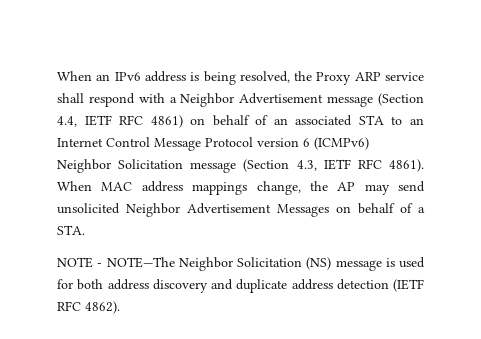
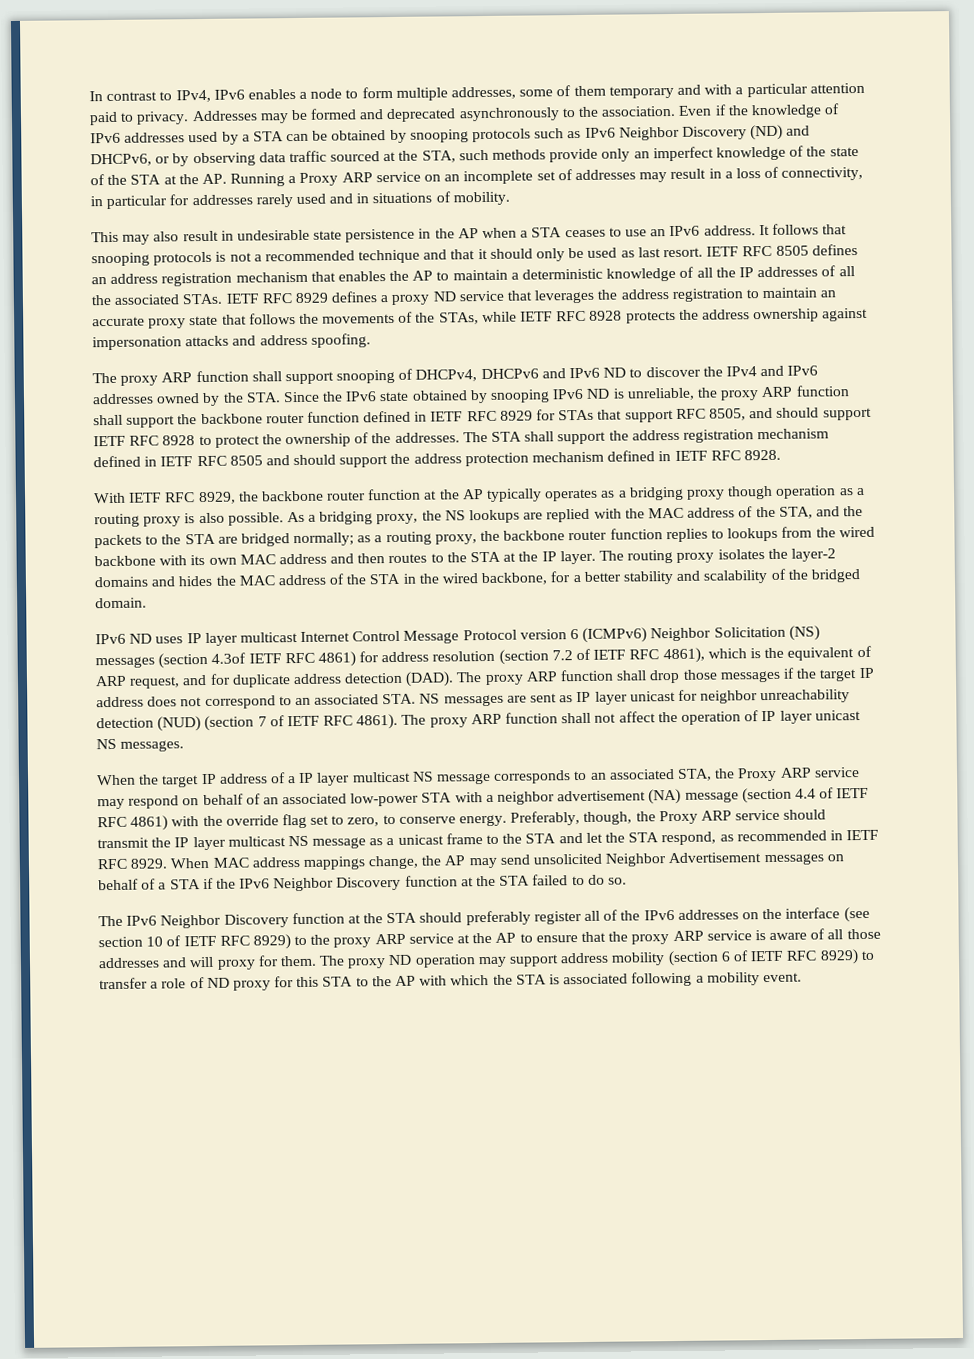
[57,71,425,85] [57,93,424,107] [57,115,424,128] When an IPv6 address is being resolved, the Proxy ARP service shall respond with a Neighbor Advertisement message (Section 4.4, IETF RFC 4861) on behalf of an associated STA to an -> [89,82,865,103] [89,103,841,126] [90,124,811,145] [90,145,859,167] [90,166,864,187] [90,191,510,210] [91,223,848,245] [91,244,858,267] [91,265,855,287] [91,287,837,306] [92,307,869,329] [92,333,371,351] [92,365,819,386] [92,385,850,407] [93,407,872,428] [93,428,830,448] [93,449,781,468] [93,485,865,505] [94,505,864,528] [94,526,875,549] [94,548,836,567] [94,568,860,588] [95,597,147,609] [95,632,298,647] In contrast to IPv4, IPv6 enables a node to form multiple addresses, some of them temporary and with a particular attention paid to privacy. Addresses may be formed and deprecated asynchronously to the association. Even if the knowledge of IPv6 addresses used by a STA can be obtained by snooping protocols such as IPv6 Neighbor Discovery (ND) and DHCPv6, or by observing data traffic sourced at the STA, such methods provide only an imperfect knowledge of the state of the STA at the AP. Running a Proxy ARP service on an incomplete set of addresses may result in a loss of connectivity, in particular for addresses rarely used and in situations of mobility. // This may also result in undesirable state persistence in the AP when a STA ceases to use an IPv6 address. It follows that snooping protocols is not a recommended technique and that it should only be used as last resort. IETF RFC 8505 defines an address registration mechanism that enables the AP to maintain a deterministic knowledge of all the IP addresses of all the associated STAs. IETF RFC 8929 defines a proxy ND service that leverages the address registration to maintain an accurate proxy state that follows the movements of the STAs, while IETF RFC 8928 protects the address ownership against impersonation attacks and address spoofing. // The proxy ARP function shall support snooping of DHCPv4, DHCPv6 and IPv6 ND to discover the IPv4 and IPv6 addresses owned by the STA. Since the IPv6 state obtained by snooping IPv6 ND is unreliable, the proxy ARP function shall support the backbone router function defined in IETF RFC 8929 for STAs that support RFC 8505, and should support IETF RFC 8928 to protect the ownership of the addresses. The STA shall support the address registration mechanism defined in IETF RFC 8505 and should support the address protection mechanism defined in IETF RFC 8928. // With IETF RFC 8929, the backbone router function at the AP typically operates as a bridging proxy though operation as a routing proxy is also possible. As a bridging proxy, the NS lookups are replied with the MAC address of the STA, and the packets to the STA are bridged normally; as a routing proxy, the backbone router function replies to lookups from the wired backbone with its own MAC address and then routes to the STA at the IP layer. The routing proxy isolates the layer-2 domains and hides the MAC address of the STA in the wired backbone, for a better stability and scalability of the bridged domain. // IPv6 ND uses IP layer multicast
[190,159,425,173] message (Section 4.3, IETF RFC 4861). -> [788,625,820,641] [95,645,872,669] [95,667,875,689] [96,689,851,710] [96,710,861,732] [96,738,185,752] [96,767,860,788] [97,787,870,810] [97,809,827,831] [97,829,880,851] [97,858,168,870] (NS) messages (section 4.3of IETF RFC 4861) for address resolution (section 7.2 of IETF RFC 4861), which is the equivalent of ARP request, and for duplicate address detection (DAD). The proxy ARP function shall drop those messages if the target IP address does not correspond to an associated STA. NS messages are sent as IP layer unicast for neighbor unreachability detection (NUD) (section 7 of IETF RFC 4861). The proxy ARP function shall not affect the operation of IP layer unicast NS messages. // When the target IP address of a IP layer multicast NS message corresponds to an associated STA, the Proxy ARP service may respond on behalf of an associated low-power STA with a neighbor advertisement (NA) message (section 4.4 of IETF RFC 4861) with the override flag set to zero, to conserve energy. Preferably, though, the Proxy ARP service should transmit the IP layer multicast NS message as a unicast frame to the STA and let the STA respond, as recommended in IETF RFC 8929.
[277,204,329,217] Messages -> [763,853,824,866] messages
[57,225,85,235] [57,257,425,271] [57,279,424,293] [57,301,120,314] STA. // NOTE - NOTE—The Neighbor Solicitation (NS) message is used for both address discovery and duplicate address detection (IETF RFC 4862). -> [169,874,627,892] [98,906,870,929] [98,928,881,950] [98,949,875,970] [99,971,802,991] STA if the IPv6 Neighbor Discovery function at the STA failed to do so. // The IPv6 Neighbor Discovery function at the STA should preferably register all of the IPv6 addresses on the interface (see section 10 of IETF RFC 8929) to the proxy ARP service at the AP to ensure that the proxy ARP service is aware of all those addresses and will proxy for them. The proxy ND operation may support address mobility (section 6 of IETF RFC 8929) to transfer a role of ND proxy for this STA to the AP with which the STA is associated following a mobility event.

